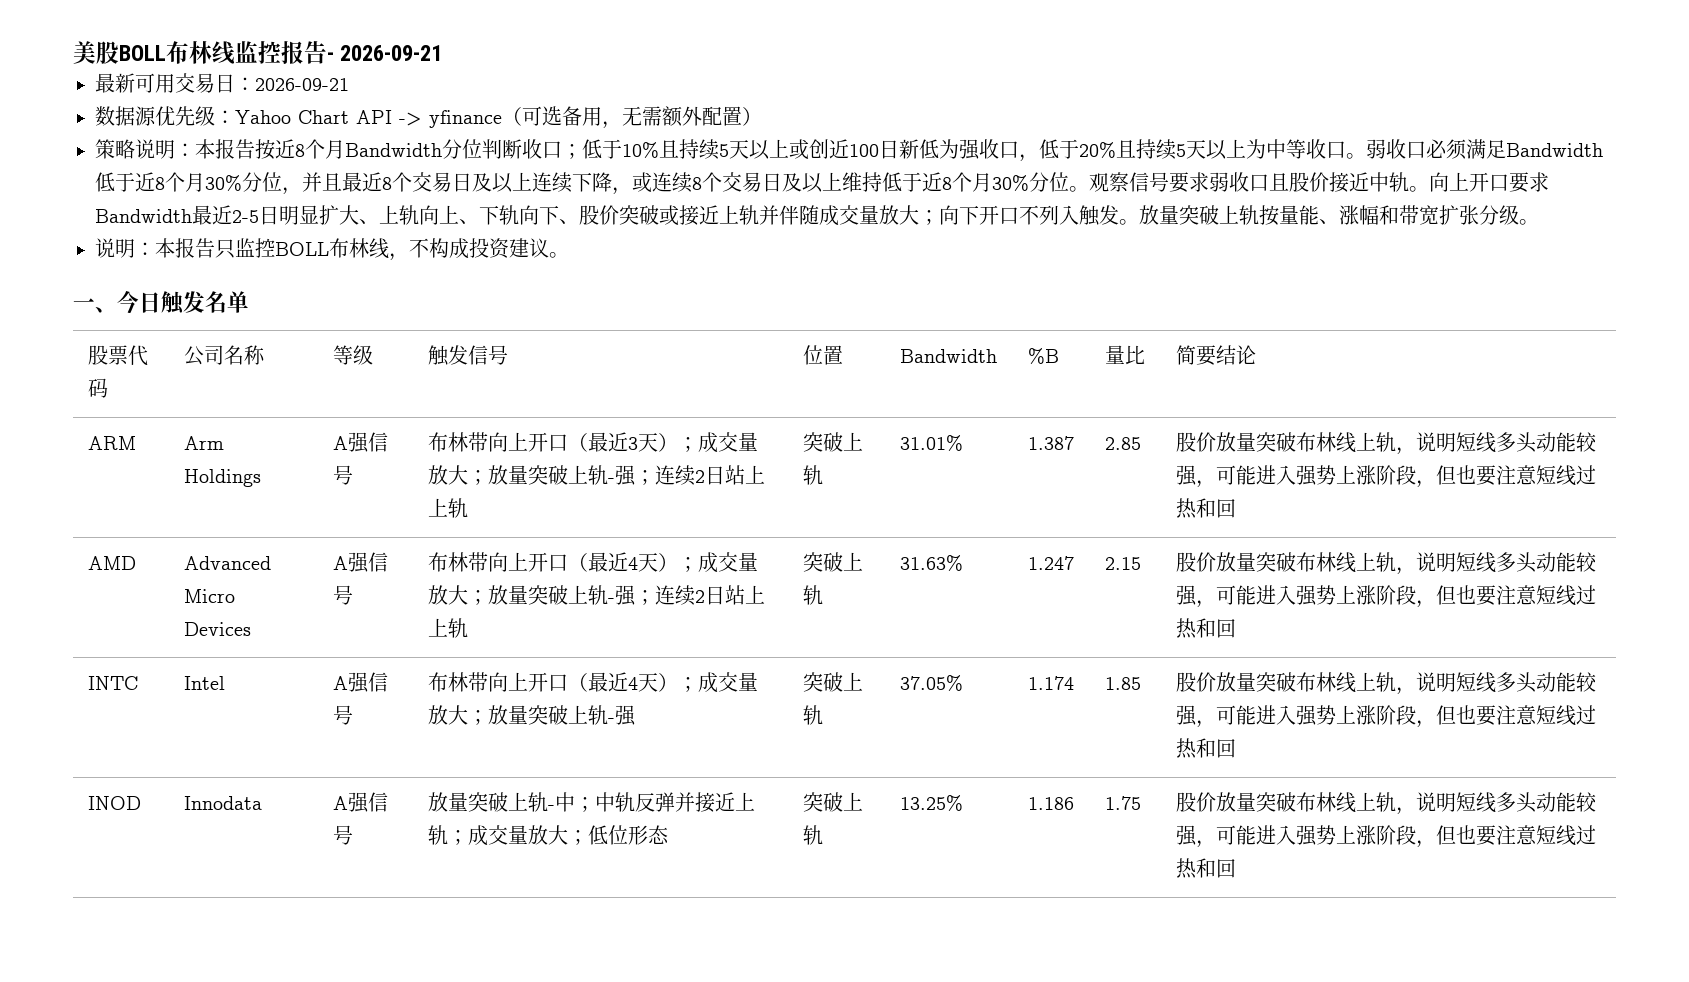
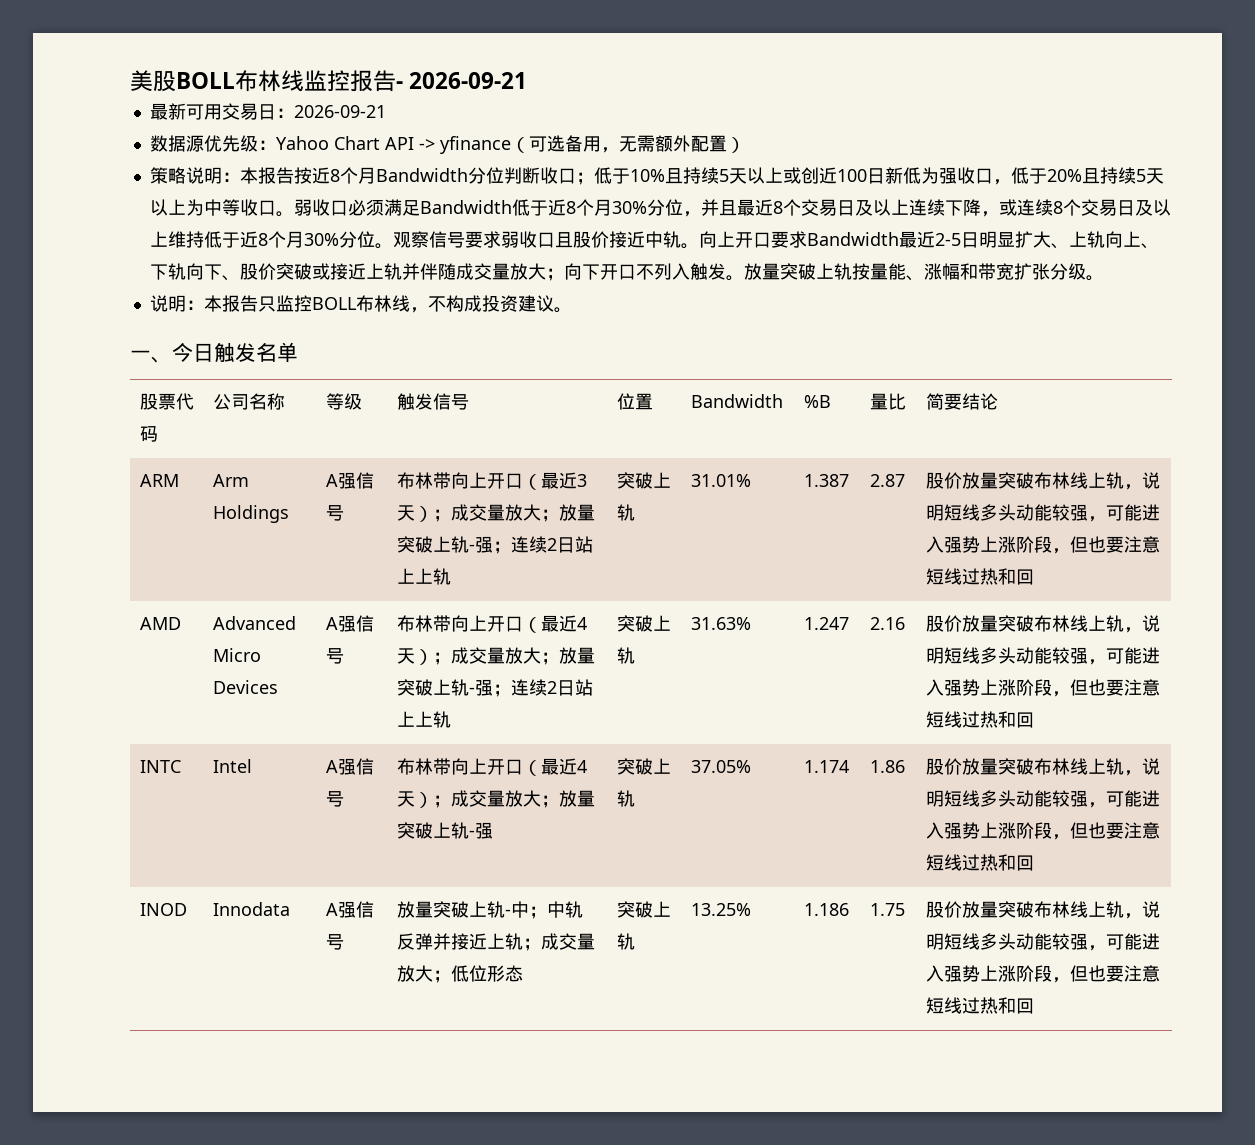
[1104,437,1141,450] 2.85 -> [869,474,905,487] 2.87
[1104,557,1141,570] 2.15 -> [869,617,905,630] 2.16
[1104,677,1141,690] 1.85 -> [869,760,905,773] 1.86

